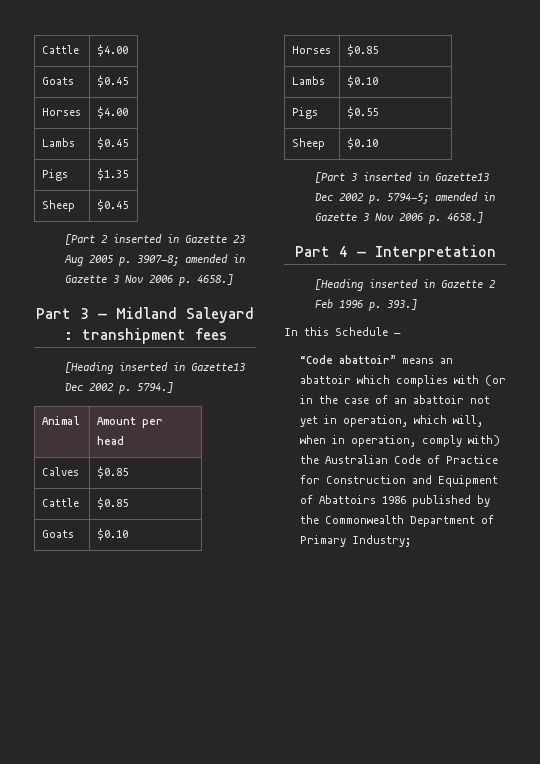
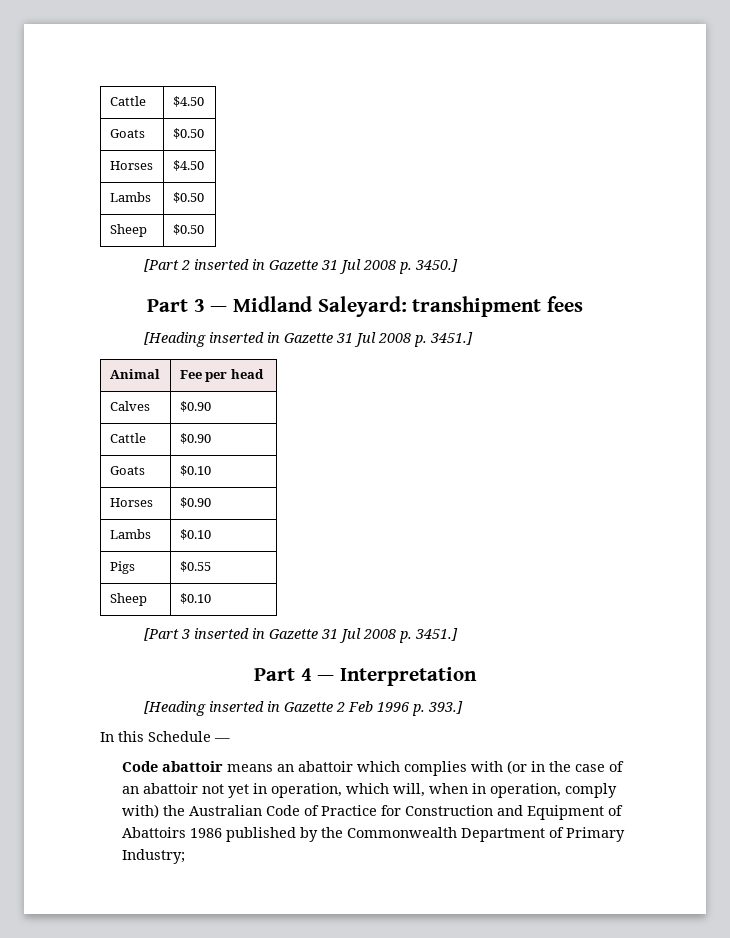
[41,45,79,54] [96,44,128,57] [41,77,74,85] [96,75,128,88] [41,108,81,116] [96,106,128,119] [41,138,75,147] [96,137,128,150] [41,169,68,181] [96,168,128,181] [41,200,75,212] [96,199,128,212] Cattle | $4.00 // Goats | $0.45 // Horses | $4.00 // Lambs | $0.45 // Pigs | $1.35 // Sheep | $0.45 -> [109,96,146,106] [172,96,204,107] [109,129,145,138] [172,128,204,139] [109,161,153,170] [172,160,204,171] [109,192,151,202] [172,192,204,203] [109,224,147,237] [172,224,204,235] Cattle | $4.50 // Goats | $0.50 // Horses | $4.50 // Lambs | $0.50 // Sheep | $0.50
[233,235,246,243] [64,254,246,266] [65,274,234,286] 23 Aug 2005 p. 3907-8; amended in Gazette 3 Nov 2006 p. 4658.] -> [320,259,458,274] 31 Jul 2008 p. 3450.]
[186,307,254,323] [63,332,73,340] Saleyard : -> [317,296,407,317] Saleyard:
[191,363,246,371] [65,382,174,394] Gazette13 Dec 2002 p. 5794.] -> [283,332,473,347] Gazette 31 Jul 2008 p. 3451.]
[96,417,136,425] Amount -> [179,370,202,379] Fee
[96,466,128,479] [41,498,79,507] [96,497,128,510] $0.85 // Cattle | $0.85 -> [179,401,211,412] [109,433,146,443] [179,433,211,444] $0.90 // Cattle | $0.90
[346,44,378,57] $0.85 -> [179,497,211,508] $0.90
[435,173,490,181] [315,192,496,204] [315,212,484,224] Gazette13 Dec 2002 p. 5794-5; amended in Gazette 3 Nov 2006 p. 4658.] -> [268,628,458,643] Gazette 31 Jul 2008 p. 3451.]
[299,355,396,364] “Code abattoir” -> [121,761,223,772] Code abattoir

